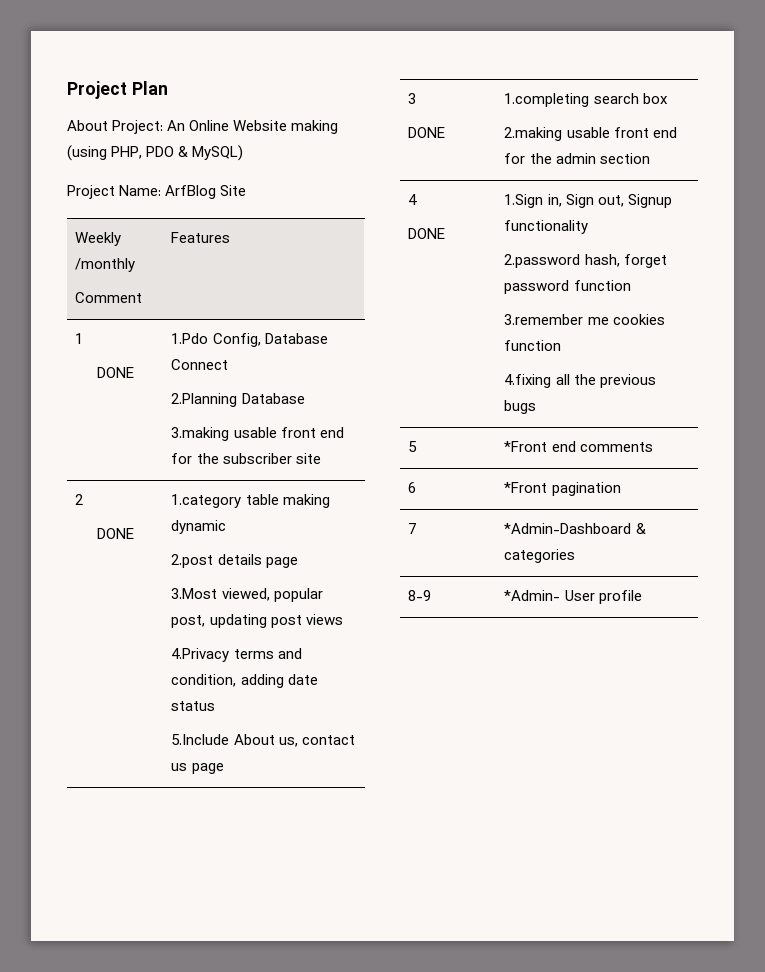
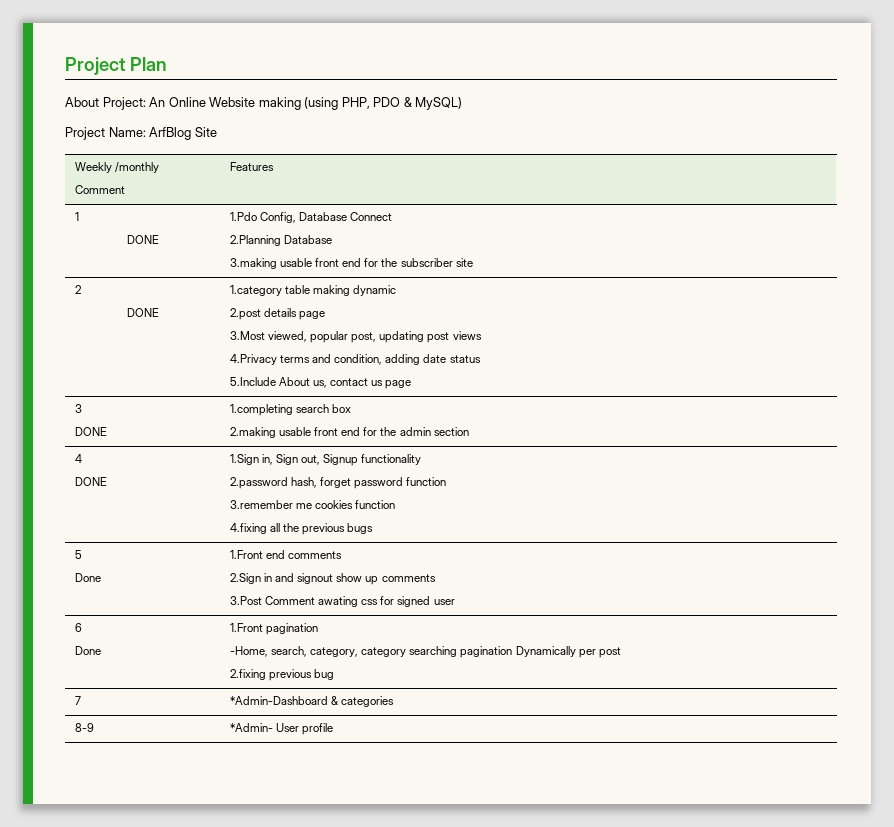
[504,441,548,452] | *Front -> [74,573,101,582] [229,550,263,559] // Done | 1.Front
(653, 447) none -> [229,573,436,585] [229,596,455,607] // 2.Sign in and signout show up comments // 3.Post Comment awating css for signed user
[504,482,621,496] | *Front pagination -> [74,646,101,655] [229,623,319,635] [229,646,621,658] [229,669,335,681] // Done | 1.Front pagination // -Home, search, category, category searching pagination Dynamically per post // 2.fixing previous bug

